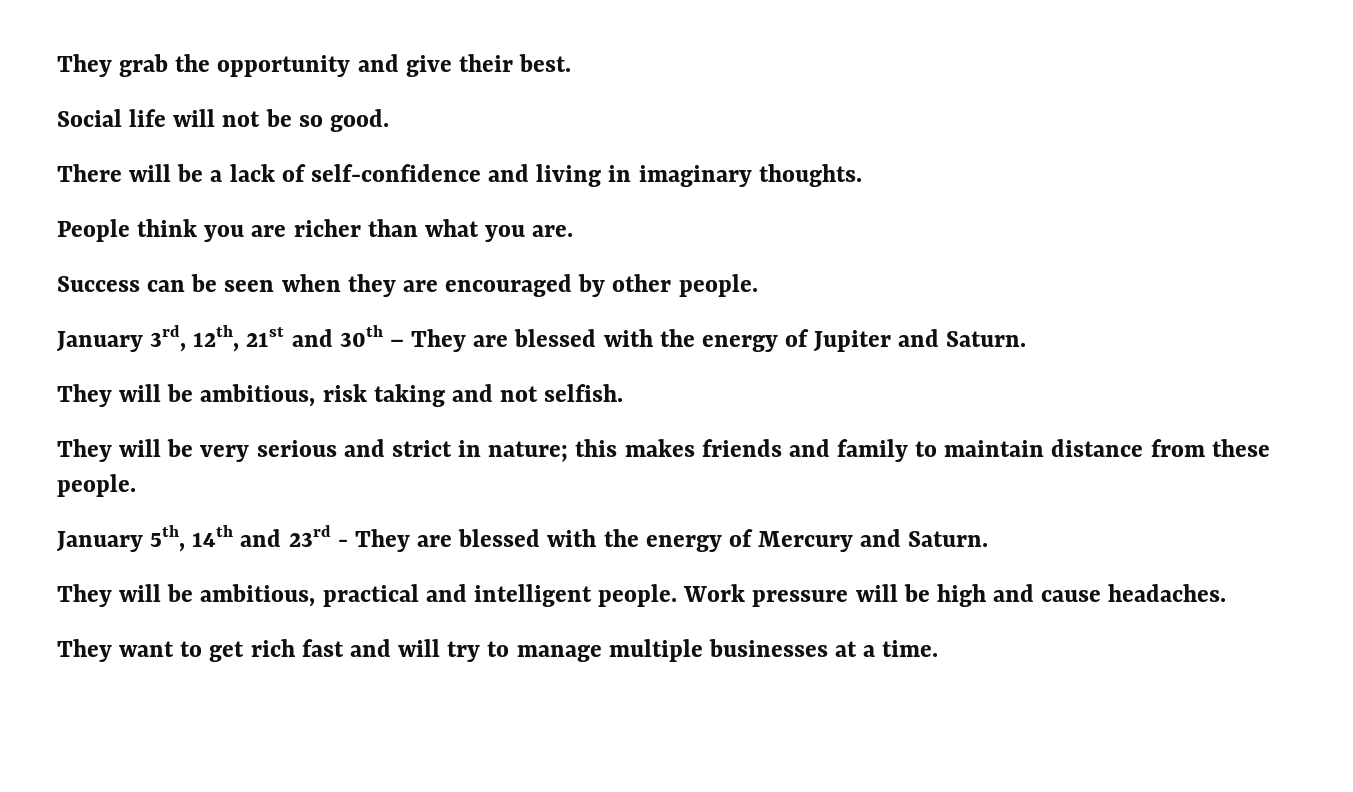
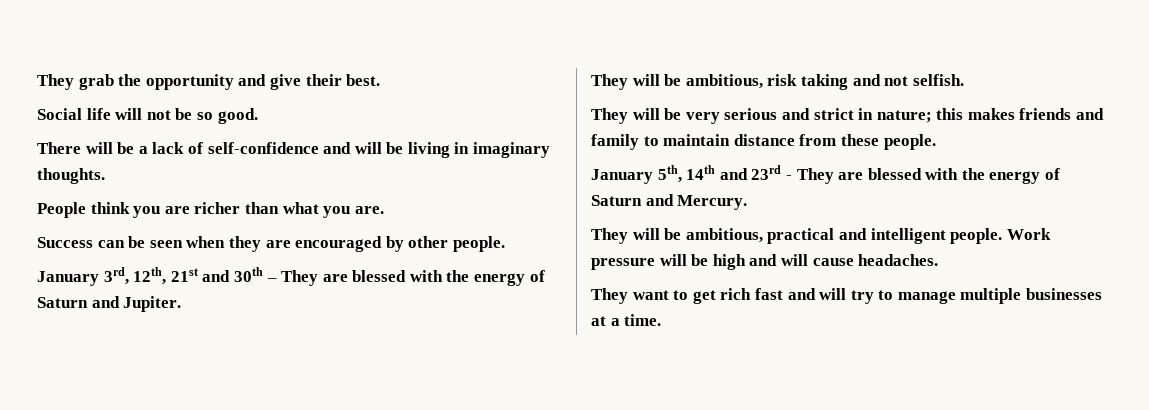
(530, 173) none -> [354,142,404,154] will be
[813,329,1027,352] Jupiter and Saturn. -> [37,296,182,312] Saturn and Jupiter.
[758,529,989,552] Mercury and Saturn. -> [591,194,748,210] Saturn and Mercury.
(1035, 593) none -> [780,254,808,266] will

